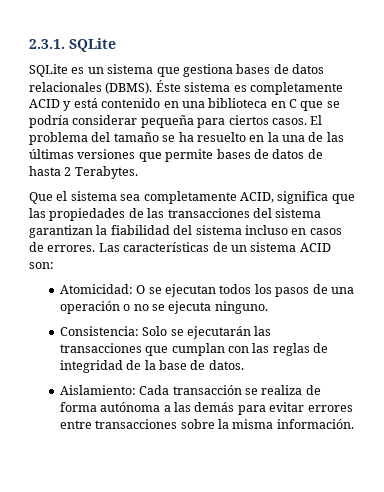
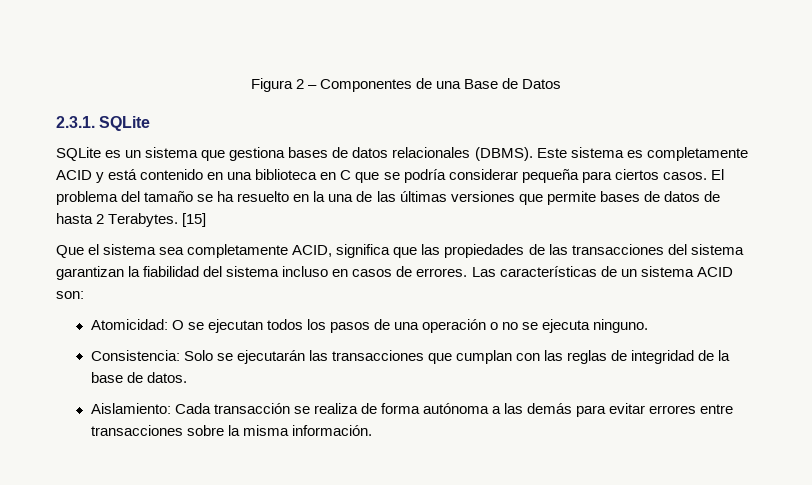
(29, 44) none -> [250,78,562,92] Figura 2 – Componentes de una Base de Datos //
[155,80,181,92] Éste -> [536,148,567,158] Este
(138, 172) none -> [182,213,207,227] [15]

